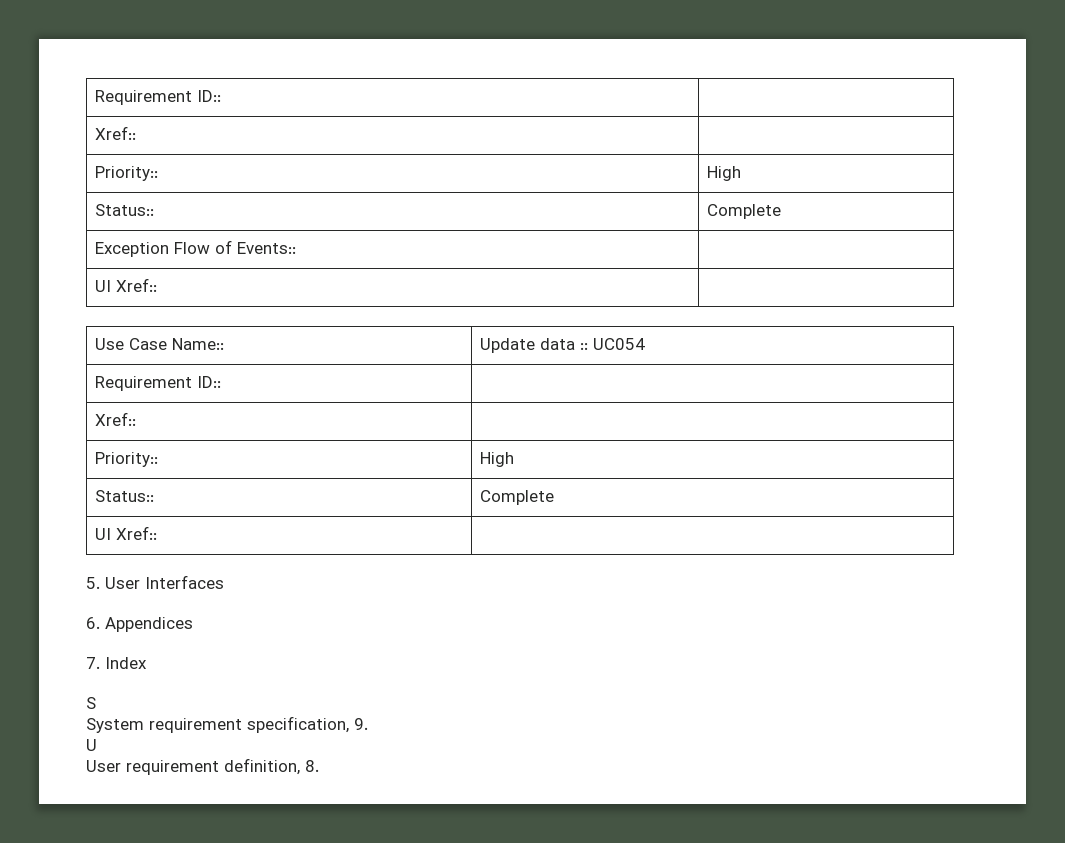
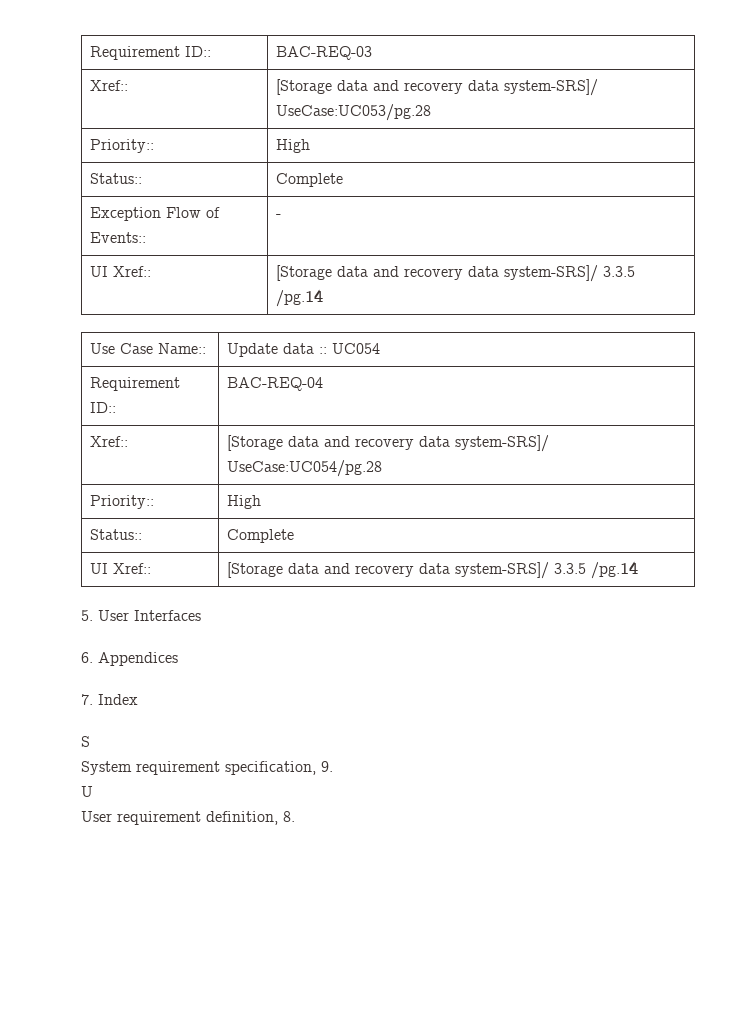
[94,90,221,105] [94,126,136,140] Requirement ID:: | // Xref:: | -> [89,46,211,60] [275,46,372,60] [89,80,128,91] [275,79,598,96] [275,104,431,121] Requirement ID:: | BAC-REQ-03 // Xref:: | [Storage data and recovery data system-SRS]/ UseCase:UC053/pg.28
[94,278,157,292] // UI Xref:: | -> [275,214,281,218] [89,266,151,277] [275,265,635,282] [275,289,323,307] - // UI Xref:: | [Storage data and recovery data system-SRS]/ 3.3.5 /pg.14
[94,412,136,426] // Xref:: | -> [226,377,323,391] [89,436,128,447] [226,435,549,452] [226,460,382,477] BAC-REQ-04 // Xref:: | [Storage data and recovery data system-SRS]/ UseCase:UC054/pg.28
(157, 533) none -> [226,561,638,579] [Storage data and recovery data system-SRS]/ 3.3.5 /pg.14

